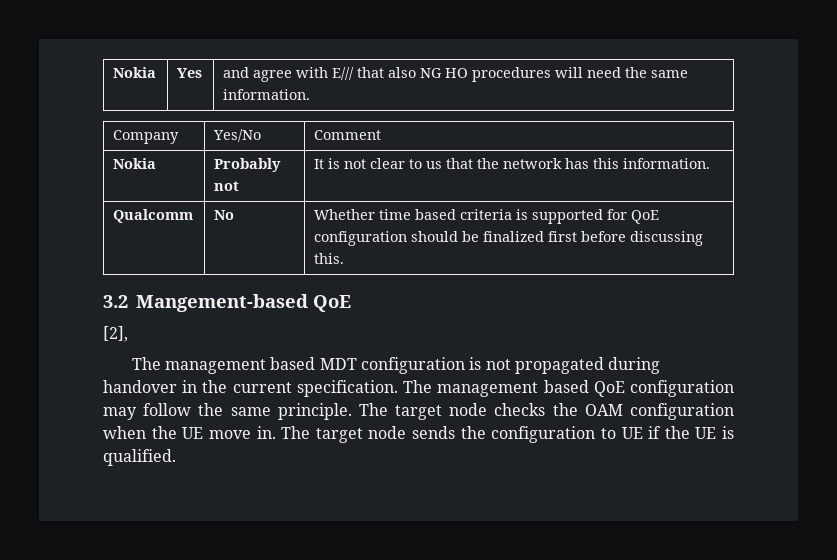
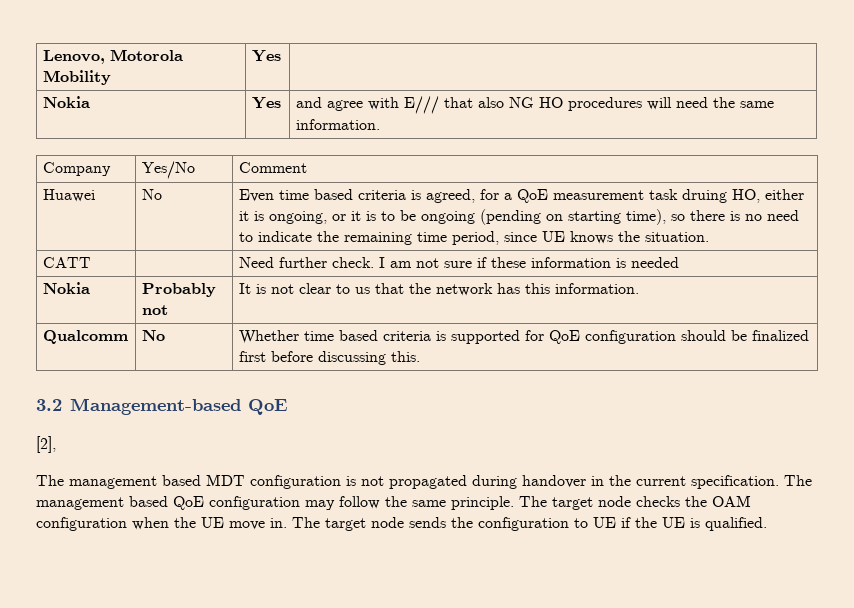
(113, 72) none -> [42,49,183,64] [42,70,111,85] [251,50,281,62] Lenovo, Motorola Mobility | Yes | //
(382, 135) none -> [42,189,95,202] [141,189,162,200] [238,189,804,203] [238,209,799,225] [238,231,709,245] [42,257,91,268] [238,257,679,268] // Huawei | No | Even time based criteria is agreed, for a QoE measurement task druing HO, either it is ongoing, or it is to be ongoing (pending on starting time), so there is no need to indicate the remaining time period, since UE knows the situation. // CATT | | Need further check. I am not sure if these information is needed
[136,294,308,312] Mangement-based -> [70,398,241,415] Management-based

